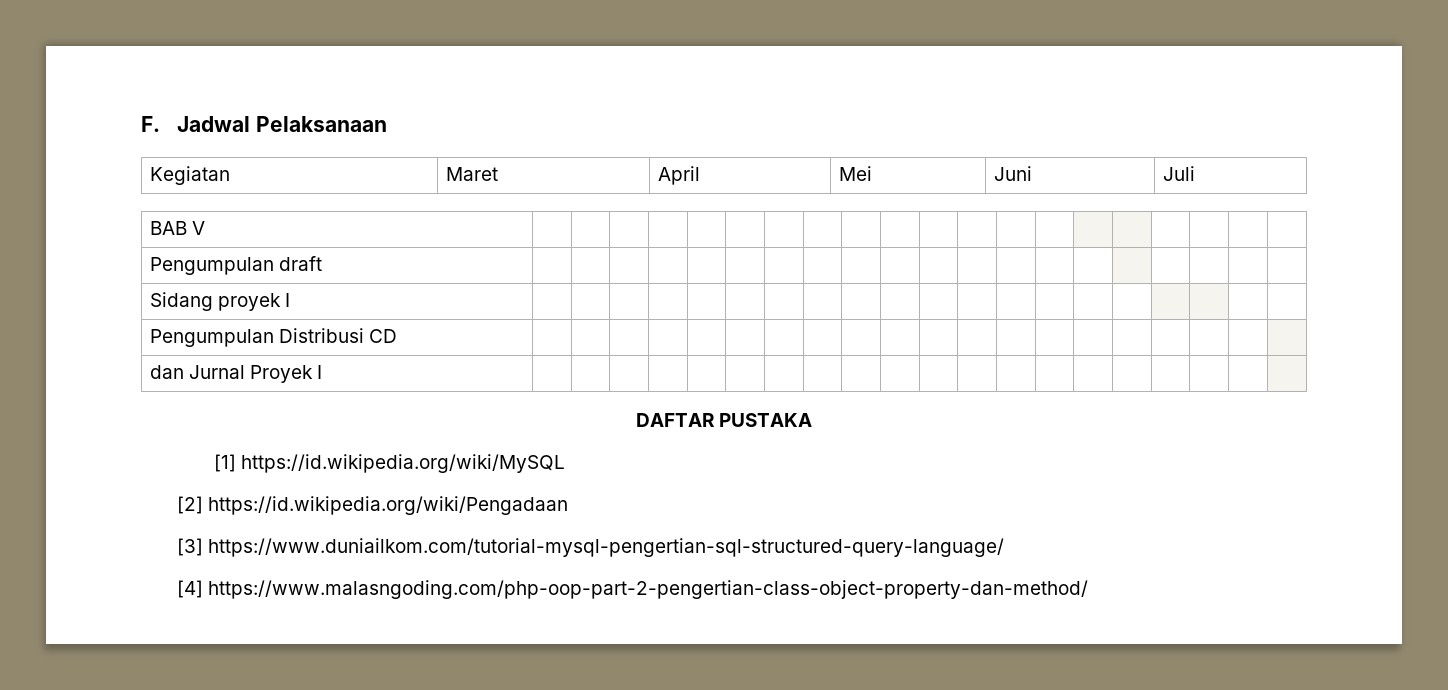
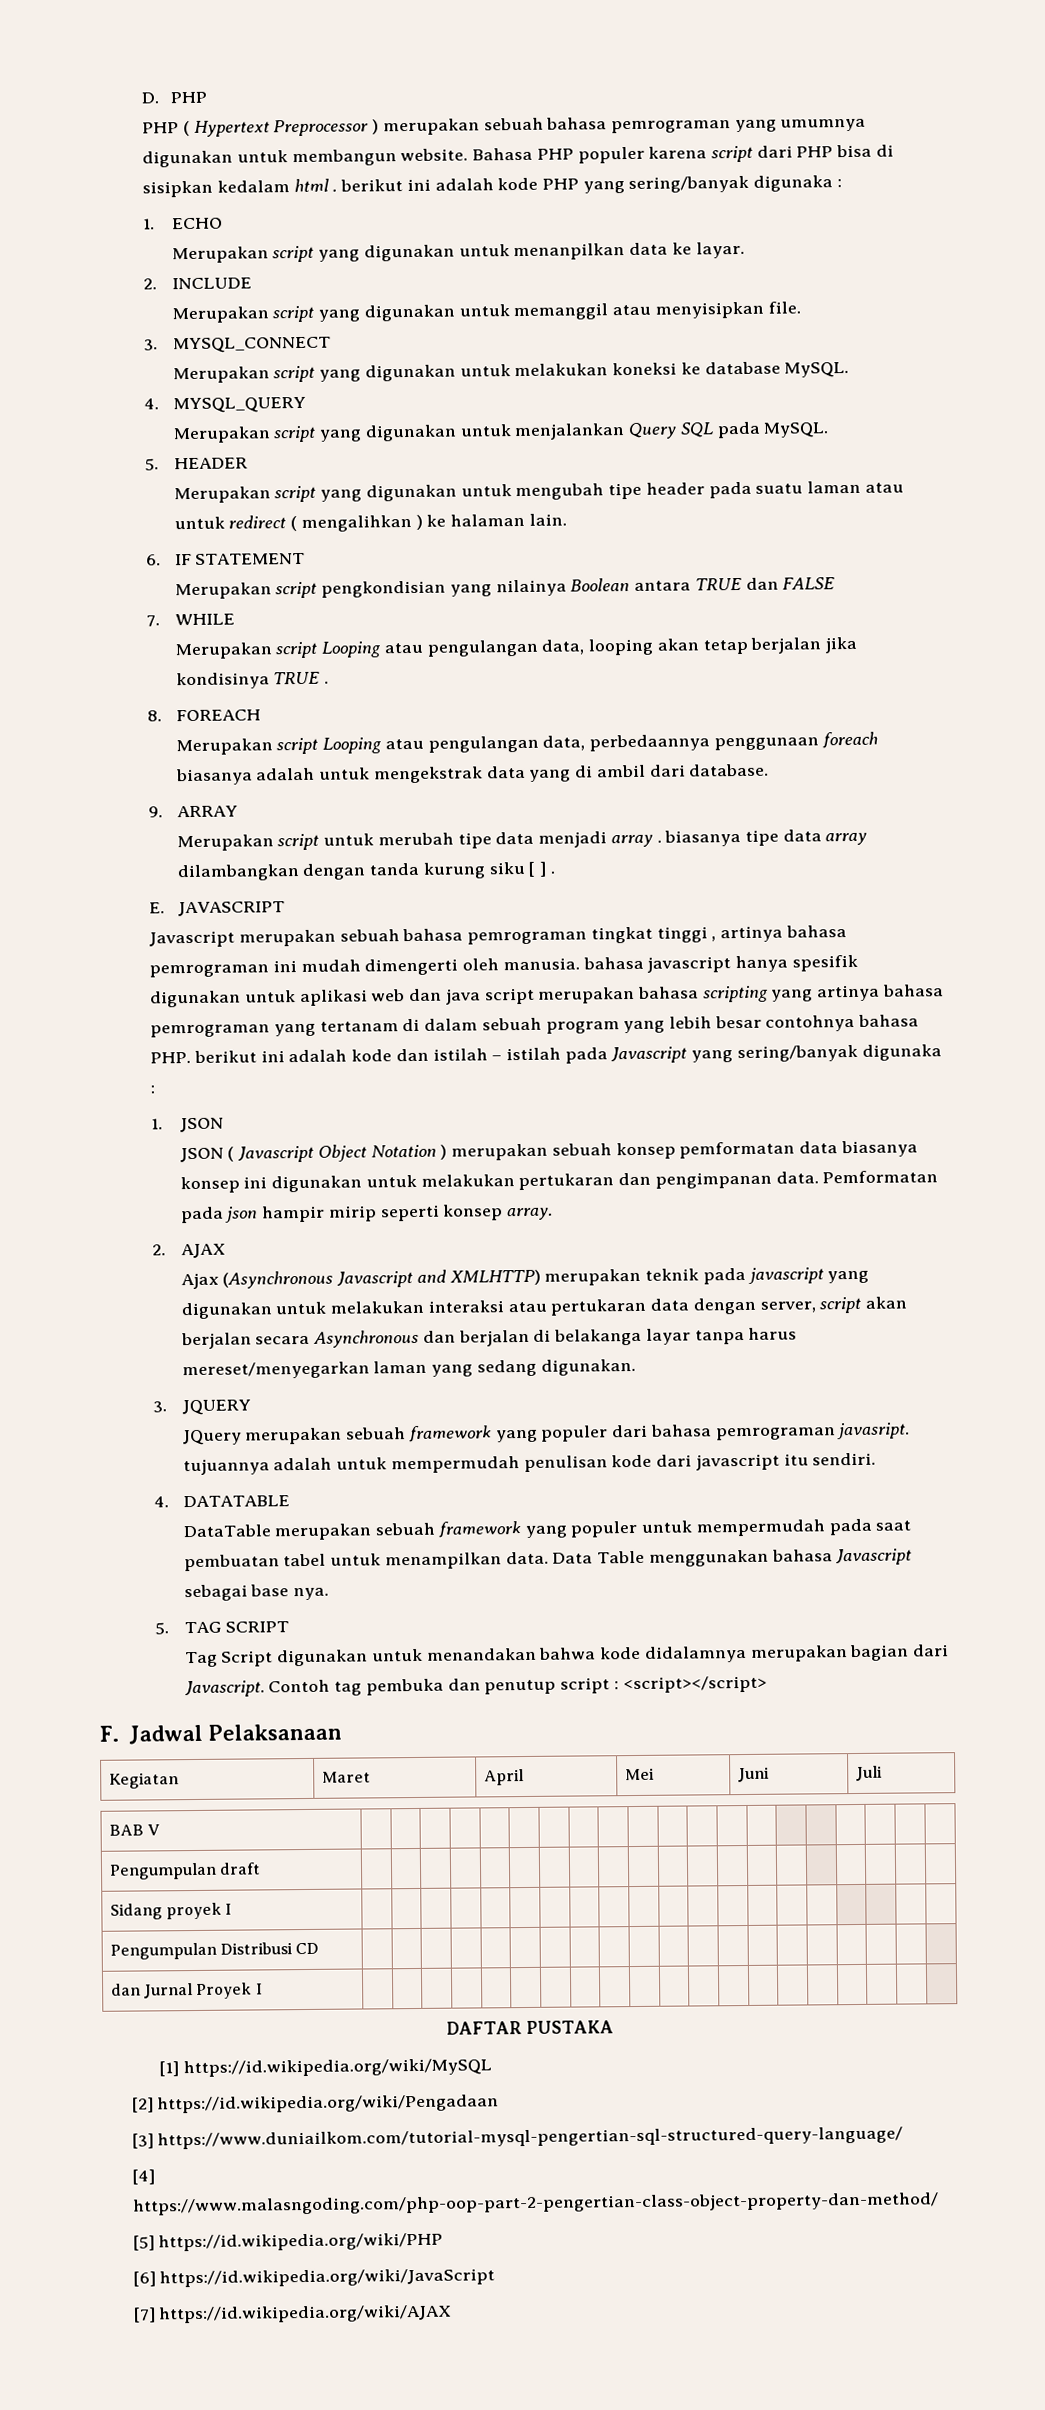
(141, 124) none -> [141,91,207,104] [142,117,867,137] [142,144,894,168] [142,175,842,198] [143,217,223,230] [171,241,745,264] [143,277,252,290] [171,301,801,324] [144,336,331,354] [172,361,850,384] [144,396,306,414] [172,421,830,444] [145,457,248,471] [173,480,904,504] [173,513,567,532] [146,552,306,566] [174,577,836,600] [146,613,235,627] [174,636,859,660] [175,671,330,690] [147,709,261,722] [175,731,878,756] [175,763,770,786] [148,805,238,818] [176,829,868,852] [176,861,555,882] [149,901,285,917] [149,925,847,948] [149,954,858,978] [150,984,944,1008] [150,1014,920,1038] [150,1044,942,1064] [150,1085,156,1094] [151,1117,224,1133] [179,1140,918,1163] [179,1170,939,1194] [180,1204,554,1224] [152,1243,226,1259] [180,1267,870,1290] [180,1296,908,1320] [180,1327,798,1350] [181,1358,636,1380] [153,1399,251,1416] [182,1422,911,1446] [182,1452,877,1476] [154,1495,290,1508] [182,1518,912,1541] [183,1548,913,1572] [183,1584,330,1602] [155,1621,290,1635] [184,1644,949,1668] [183,1675,767,1698] D. PHP // PHP ( Hypertext Preprocessor ) merupakan sebuah bahasa pemrograman yang umumnya digunakan untuk membangun website. Bahasa PHP populer karena script dari PHP bisa di sisipkan kedalam html . berikut ini adalah kode PHP yang sering/banyak digunaka : // 1. ECHO // Merupakan script yang digunakan untuk menanpilkan data ke layar. // 2. INCLUDE // Merupakan script yang digunakan untuk memanggil atau menyisipkan file. // 3. MYSQL_CONNECT // Merupakan script yang digunakan untuk melakukan koneksi ke database MySQL. // 4. MYSQL_QUERY // Merupakan script yang digunakan untuk menjalankan Query SQL pada MySQL. // 5. HEADER // Merupakan script yang digunakan untuk mengubah tipe header pada suatu laman atau untuk redirect ( mengalihkan ) ke halaman lain. // 6. IF STATEMENT // Merupakan script pengkondisian yang nilainya Boolean antara TRUE dan FALSE // 7. WHILE // Merupakan script Looping atau pengulangan data, looping akan tetap berjalan jika kondisinya TRUE . // 8. FOREACH // Merupakan script Looping atau pengulangan data, perbedaannya penggunaan foreach biasanya adalah untuk mengekstrak data yang di ambil dari database. // 9. ARRAY // Merupakan script untuk merubah tipe data menjadi array . biasanya tipe data array dilambangkan dengan tanda kurung siku [ ] . // E. JAVASCRIPT // Javascript merupakan sebuah bahasa pemrograman tingkat tinggi , artinya bahasa pemrograman ini mudah dimengerti oleh manusia. bahasa javascript hanya spesifik digunakan untuk aplikasi web dan java script merupakan bahasa scripting yang artinya bahasa pemrograman yang tertanam di dalam sebuah program yang lebih besar contohnya bahasa PHP. berikut ini adalah kode dan istilah – istilah pada Javascript yang sering/banyak digunaka : // 1. JSON // JSON ( Javascript Object Notation ) merupakan sebuah konsep pemformatan data biasanya konsep ini digunakan untuk melakukan pertukaran dan pengimpanan data. Pemformatan pada json hampir mirip seperti konsep array. // 2. AJAX // Ajax (Asynchronous Javascript and XMLHTTP) merupakan teknik pada javascript yang digunakan untuk melakukan interaksi atau pertukaran data dengan server, script akan berjalan secara Asynchronous dan berjalan di belakanga layar tanpa harus mereset/menyegarkan laman yang sedang digunakan. // 3. JQUERY // JQuery merupakan sebuah framework yang populer dari bahasa pemrograman javasript. tujuannya adalah untuk mempermudah penulisan kode dari javascript itu sendiri. // 4. DATATABLE // DataTable merupakan sebuah framework yang populer untuk mempermudah pada saat pembuatan tabel untuk menampilkan data. Data Table menggunakan bahasa Javascript sebagai base nya. // 5. TAG SCRIPT // Tag Script digunakan untuk menandakan bahwa kode didalamnya merupakan bagian dari Javascript. Contoh tag pembuka dan penutup script : <script></script> //
(1089, 589) none -> [132,2232,444,2252] [132,2268,496,2288] [132,2304,453,2324] // [5] https://id.wikipedia.org/wiki/PHP // [6] https://id.wikipedia.org/wiki/JavaScript // [7] https://id.wikipedia.org/wiki/AJAX

